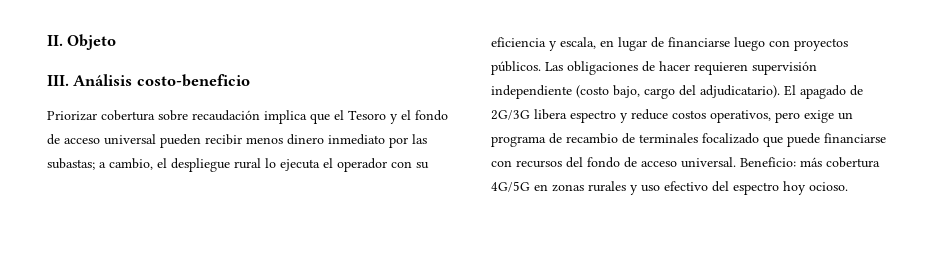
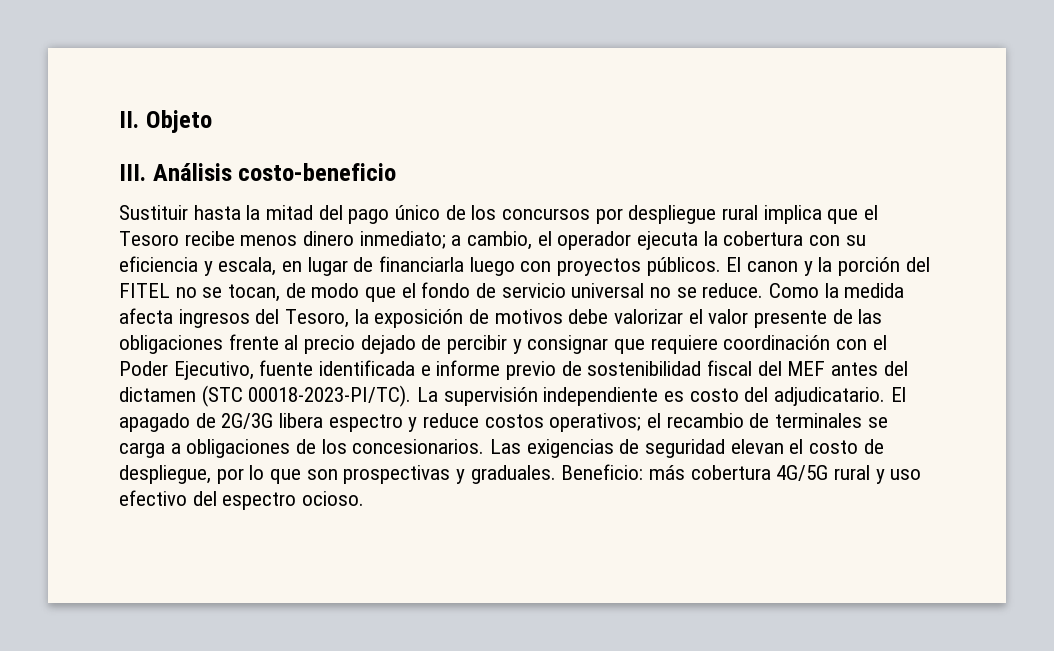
[47,110,448,124] [47,134,427,148] [47,158,387,172] Priorizar cobertura sobre recaudación implica que el Tesoro y el fondo de acceso universal pueden recibir menos dinero inmediato por las subastas; a cambio, el despliegue rural lo ejecuta el operador -> [119,205,879,224] [119,231,804,250] Sustituir hasta la mitad del pago único de los concursos por despliegue rural implica que el Tesoro recibe menos dinero inmediato; a cambio, el operador ejecuta la cobertura
[668,37,730,47] financiarse -> [379,256,465,272] financiarla
[545,61,817,75] [491,85,780,99] Las obligaciones de hacer requieren supervisión independiente (costo bajo, cargo del adjudicatario). -> [726,257,930,276] [119,282,905,302] [119,308,883,328] [119,334,887,354] [119,360,908,380] [119,385,886,407] El canon y la porción del FITEL no se tocan, de modo que el fondo de servicio universal no se reduce. Como la medida afecta ingresos del Tesoro, la exposición de motivos debe valorizar el valor presente de las obligaciones frente al precio dejado de percibir y consignar que requiere coordinación con el Poder Ejecutivo, fuente identificada e informe previo de sostenibilidad fiscal del MEF antes del dictamen (STC 00018-2023-PI/TC). La supervisión independiente es costo del adjudicatario.
[710,110,853,123] [491,133,886,147] [491,157,736,168] operativos, pero exige un programa de recambio de terminales focalizado que puede financiarse con recursos del fondo de acceso universal. -> [549,413,888,432] [119,439,884,458] [119,465,556,484] operativos; el recambio de terminales se carga a obligaciones de los concesionarios. Las exigencias de seguridad elevan el costo de despliegue, por lo que son prospectivas y graduales.
[534,181,626,192] en zonas rurales -> [834,465,871,480] rural
[783,181,806,195] hoy -> (297, 501) none

